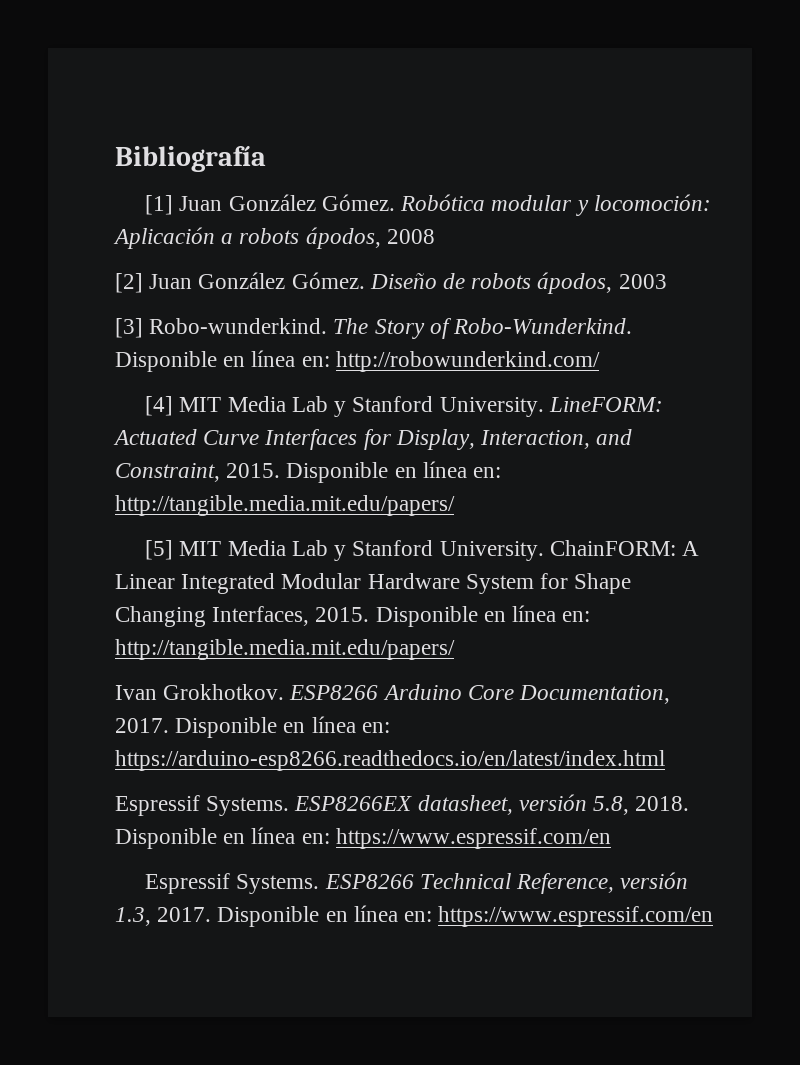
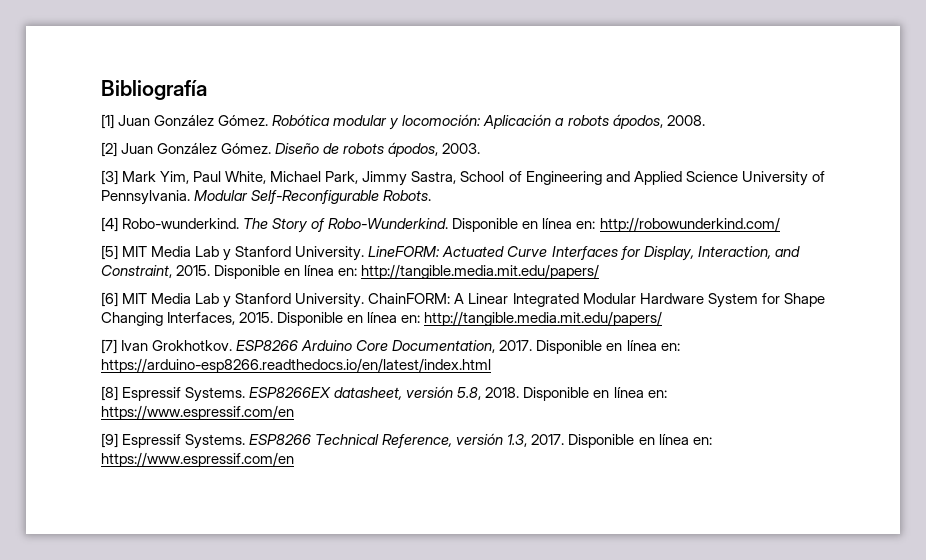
[386,229,435,244] 2008 -> [666,115,705,126] 2008.
[618,274,667,289] 2003 -> [442,143,481,154] 2003.
(143, 328) none -> [122,171,825,186] [101,190,432,205] [101,217,118,232] Mark Yim, Paul White, Michael Park, Jimmy Sastra, School of Engineering and Applied Science University of Pennsylvania. Modular Self-Reconfigurable Robots. // [4]
[145,396,174,416] [4] -> [101,245,118,260] [5]
[145,540,174,560] [5] -> [101,292,118,307] [6]
(455, 649) none -> [101,339,117,354] [7]
(665, 760) none -> [101,386,118,401] [8]
(611, 838) none -> [101,433,118,448] [9]

